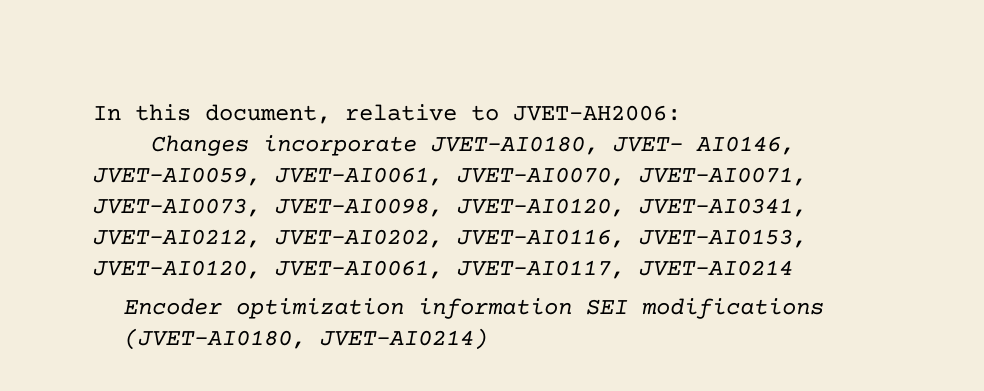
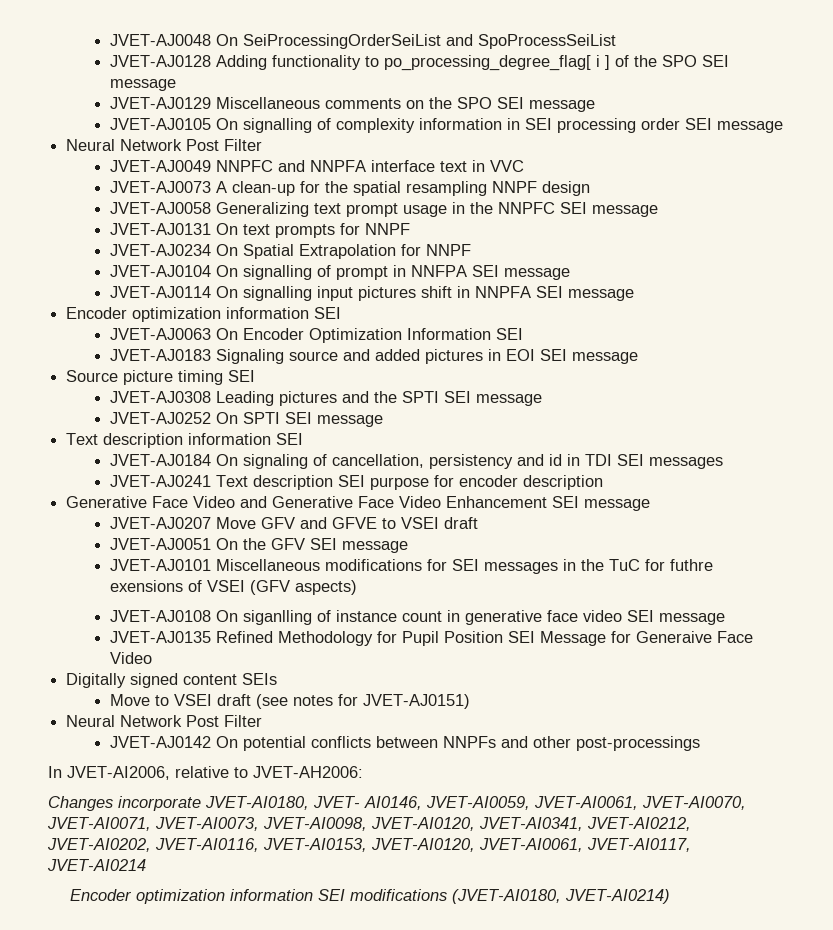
[93,104,331,124] In this document, -> [110,34,617,49] [110,55,730,71] [110,79,177,91] [110,97,596,112] [110,118,784,133] [66,139,263,151] [110,160,525,172] [110,181,591,196] [110,202,659,217] [110,223,411,238] [110,244,472,259] [110,265,571,280] [110,286,635,301] [66,307,342,322] [110,328,524,343] [110,349,639,364] [66,370,256,385] [110,391,543,406] [110,412,384,427] [66,433,304,448] [110,454,724,469] [110,475,604,490] [66,496,651,511] [110,517,479,529] [110,538,409,553] [110,559,714,574] [110,580,358,595] [110,610,726,625] [110,631,754,646] [110,652,153,664] [66,673,278,688] [110,694,471,709] [66,715,263,727] [110,736,701,751] [48,766,170,780] JVET-AJ0048 On SeiProcessingOrderSeiList and SpoProcessSeiList // JVET-AJ0128 Adding functionality to po_processing_degree_flag[ i ] of the SPO SEI message // JVET-AJ0129 Miscellaneous comments on the SPO SEI message // JVET-AJ0105 On signalling of complexity information in SEI processing order SEI message // Neural Network Post Filter // JVET-AJ0049 NNPFC and NNPFA interface text in VVC // JVET-AJ0073 A clean-up for the spatial resampling NNPF design // JVET-AJ0058 Generalizing text prompt usage in the NNPFC SEI message // JVET-AJ0131 On text prompts for NNPF // JVET-AJ0234 On Spatial Extrapolation for NNPF // JVET-AJ0104 On signalling of prompt in NNFPA SEI message // JVET-AJ0114 On signalling input pictures shift in NNPFA SEI message // Encoder optimization information SEI // JVET-AJ0063 On Encoder Optimization Information SEI // JVET-AJ0183 Signaling source and added pictures in EOI SEI message // Source picture timing SEI // JVET-AJ0308 Leading pictures and the SPTI SEI message // JVET-AJ0252 On SPTI SEI message // Text description information SEI // JVET-AJ0184 On signaling of cancellation, persistency and id in TDI SEI messages // JVET-AJ0241 Text description SEI purpose for encoder description // Generative Face Video and Generative Face Video Enhancement SEI message // JVET-AJ0207 Move GFV and GFVE to VSEI draft // JVET-AJ0051 On the GFV SEI message // JVET-AJ0101 Miscellaneous modifications for SEI messages in the TuC for futhre exensions of VSEI (GFV aspects) // JVET-AJ0108 On siganlling of instance count in generative face video SEI message // JVET-AJ0135 Refined Methodology for Pupil Position SEI Message for Generaive Face Video // Digitally signed content SEIs // Move to VSEI draft (see notes for JVET-AJ0151) // Neural Network Post Filter // JVET-AJ0142 On potential conflicts between NNPFs and other post-processings // In JVET-AI2006,

